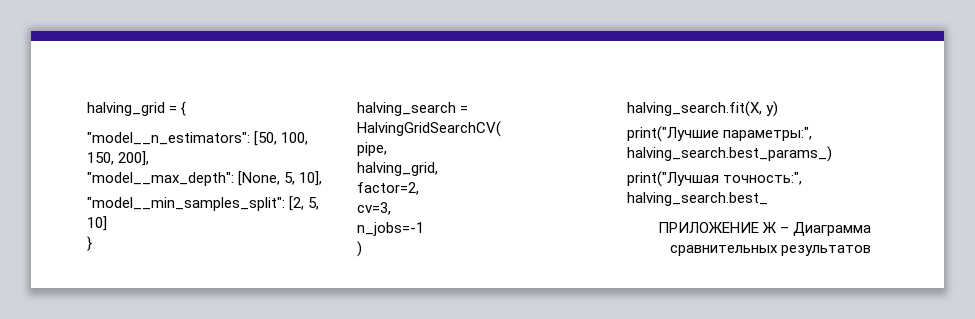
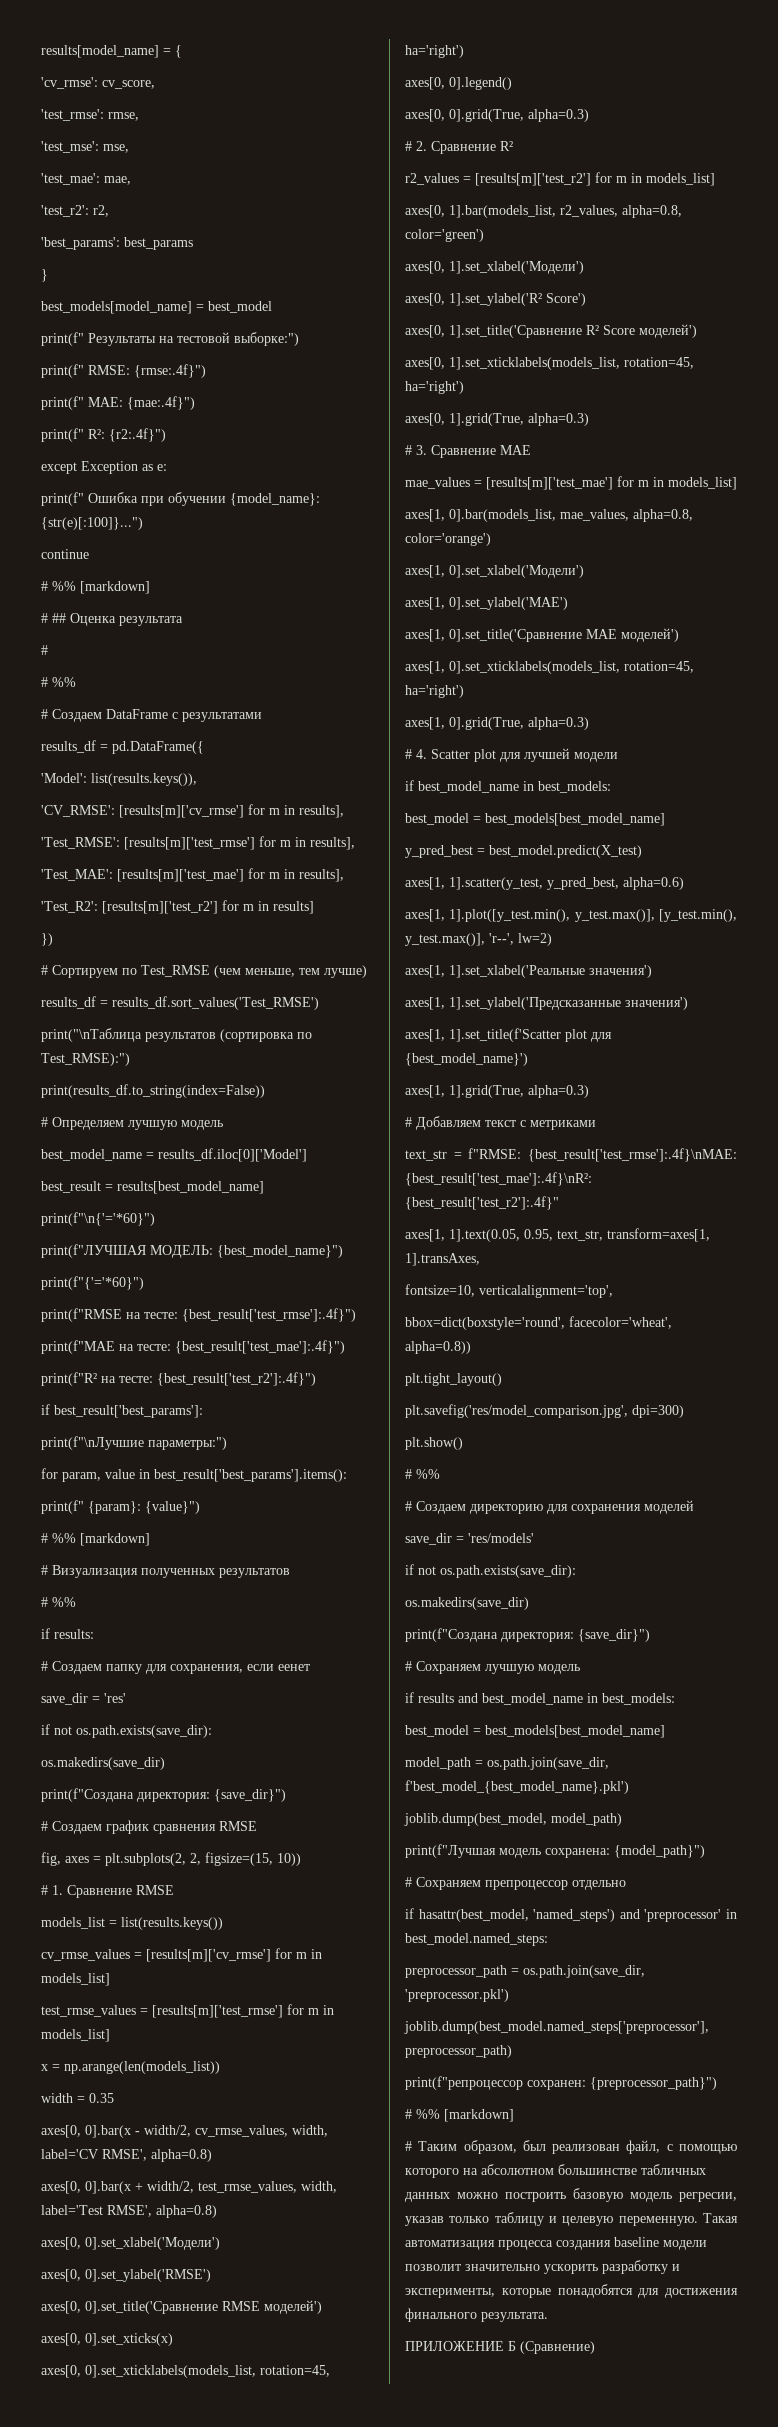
[87,102,165,116] halving_grid -> [41,45,159,58] results[model_name]
[87,131,309,146] [87,151,150,166] [87,171,323,186] [87,196,320,211] [87,216,107,231] [87,236,92,251] [357,102,469,116] [357,121,501,137] [357,142,387,156] [357,162,438,176] [357,182,419,195] [357,202,391,215] [357,222,424,236] [357,241,362,257] [627,101,779,117] [627,126,813,142] [627,146,832,162] [627,171,803,187] [627,192,768,206] [657,222,871,236] [669,245,871,256] "model__n_estimators": [50, 100, 150, 200], // "model__max_depth": [None, 5, 10], // "model__min_samples_split": [2, 5, 10] // } // halving_search = HalvingGridSearchCV( // pipe, // halving_grid, // factor=2, // cv=3, // n_jobs=-1 // ) // halving_search.fit(X, y) // print("Лучшие параметры:", halving_search.best_params_) // print("Лучшая точность:", halving_search.best_ // ПРИЛОЖЕНИЕ Ж – Диаграмма сравнительных результатов -> [41,77,155,89] [41,109,139,121] [41,141,129,153] [41,173,131,185] [41,205,109,217] [41,237,193,250] [41,269,48,282] [41,301,272,314] [41,332,299,346] [41,364,206,378] [41,396,195,410] [41,428,166,442] [41,461,167,474] [41,492,320,506] [41,517,143,530] [41,549,89,559] [41,581,150,594] [41,613,183,626] [41,645,48,655] [41,677,76,687] [41,709,262,722] [41,740,204,754] [41,773,197,786] [41,804,344,818] [41,836,355,850] [41,868,344,882] [41,900,314,914] [41,933,53,946] [41,965,367,978] [41,996,319,1010] [41,1028,312,1042] [41,1053,130,1066] [41,1084,265,1098] [41,1117,223,1130] [41,1148,307,1162] [41,1181,264,1194] [41,1212,155,1226] [41,1244,343,1258] [41,1276,144,1290] [41,1308,356,1322] [41,1340,345,1354] [41,1372,316,1386] [41,1404,203,1418] [41,1436,227,1450] [41,1468,347,1482] [41,1500,200,1514] [41,1533,150,1546] [41,1565,290,1578] [41,1597,76,1607] [41,1628,94,1639] [41,1661,310,1674] [41,1693,126,1705] [41,1724,212,1738] [41,1757,165,1770] [41,1788,286,1802] [41,1820,257,1834] [41,1852,301,1866] [41,1885,174,1898] [41,1917,223,1930] [41,1948,322,1962] [41,1973,110,1986] [41,2004,334,2018] [41,2029,110,2042] [41,2061,220,2074] [41,2093,114,2103] [41,2125,328,2138] [41,2149,212,2162] [41,2181,337,2194] [41,2205,217,2218] [41,2237,220,2250] [41,2269,211,2282] [41,2300,322,2314] [41,2333,173,2346] [41,2365,330,2378] [405,45,464,58] [405,77,512,90] [405,109,589,122] [405,141,513,154] [405,172,715,186] [405,205,682,218] [405,229,484,242] [405,261,584,274] [405,293,586,306] [405,324,697,338] [405,357,694,370] [405,381,464,394] [405,413,589,426] [405,445,531,458] [405,476,737,490] [405,509,693,522] [405,533,491,546] [405,565,584,578] [405,597,568,610] [405,628,679,642] [405,661,694,674] [405,685,464,698] [405,717,589,730] [405,748,618,762] [405,780,611,793] [405,813,665,826] [405,845,642,858] [405,877,684,890] [405,909,737,922] [405,933,552,946] [405,965,652,978] [405,997,688,1010] [405,1028,612,1042] [405,1053,528,1066] [405,1085,589,1098] [405,1116,596,1130] [405,1148,737,1162] [405,1172,592,1186] [405,1196,559,1210] [405,1228,710,1242] [405,1253,480,1266] [405,1284,613,1298] [405,1316,672,1330] [405,1341,471,1354] [405,1373,502,1386] [405,1404,684,1418] [405,1437,463,1450] [405,1469,440,1479] [405,1500,694,1514] [405,1533,534,1545] [405,1564,576,1578] [405,1597,529,1610] [405,1628,650,1642] [405,1661,580,1674] [405,1692,675,1705] [405,1725,665,1738] [405,1757,609,1770] [405,1780,629,1794] [404,1813,622,1826] [405,1844,705,1858] [405,1877,626,1890] [405,1908,737,1922] [405,1933,548,1946] [405,1965,645,1978] [405,1989,509,2002] [404,2021,709,2034] [405,2045,512,2058] [405,2076,717,2090] [405,2109,514,2122] [405,2140,737,2154] [405,2164,706,2178] [405,2188,737,2202] [405,2212,738,2226] [405,2237,707,2250] [405,2260,680,2274] [405,2284,738,2298] [405,2308,548,2322] [405,2341,595,2354] 'cv_rmse': cv_score, // 'test_rmse': rmse, // 'test_mse': mse, // 'test_mae': mae, // 'test_r2': r2, // 'best_params': best_params // } // best_models[model_name] = best_model // print(f" Результаты на тестовой выборке:") // print(f" RMSE: {rmse:.4f}") // print(f" MAE: {mae:.4f}") // print(f" R²: {r2:.4f}") // except Exception as e: // print(f" Ошибка при обучении {model_name}: {str(e)[:100]}...") // continue // # %% [markdown] // # ## Оценка результата // # // # %% // # Создаем DataFrame с результатами // results_df = pd.DataFrame({ // 'Model': list(results.keys()), // 'CV_RMSE': [results[m]['cv_rmse'] for m in results], // 'Test_RMSE': [results[m]['test_rmse'] for m in results], // 'Test_MAE': [results[m]['test_mae'] for m in results], // 'Test_R2': [results[m]['test_r2'] for m in results] // }) // # Сортируем по Test_RMSE (чем меньше, тем лучше) // results_df = results_df.sort_values('Test_RMSE') // print("\nТаблица результатов (сортировка по Test_RMSE):") // print(results_df.to_string(index=False)) // # Определяем лучшую модель // best_model_name = results_df.iloc[0]['Model'] // best_result = results[best_model_name] // print(f"\n{'='*60}") // print(f"ЛУЧШАЯ МОДЕЛЬ: {best_model_name}") // print(f"{'='*60}") // print(f"RMSE на тесте: {best_result['test_rmse']:.4f}") // print(f"MAE на тесте: {best_result['test_mae']:.4f}") // print(f"R² на тесте: {best_result['test_r2']:.4f}") // if best_result['best_params']: // print(f"\nЛучшие параметры:") // for param, value in best_result['best_params'].items(): // print(f" {param}: {value}") // # %% [markdown] // # Визуализация полученных результатов // # %% // if results: // # Создаем папку для сохранения, если еенет // save_dir = 'res' // if not os.path.exists(save_dir): // os.makedirs(save_dir) // print(f"Создана директория: {save_dir}") // # Создаем график сравнения RMSE // fig, axes = plt.subplots(2, 2, figsize=(15, 10)) // # 1. Сравнение RMSE // models_list = list(results.keys()) // cv_rmse_values = [results[m]['cv_rmse'] for m in models_list] // test_rmse_values = [results[m]['test_rmse'] for m in models_list] // x = np.arange(len(models_list)) // width = 0.35 // axes[0, 0].bar(x - width/2, cv_rmse_values, width, label='CV RMSE', alpha=0.8) // axes[0, 0].bar(x + width/2, test_rmse_values, width, label='Test RMSE', alpha=0.8) // axes[0, 0].set_xlabel('Модели') // axes[0, 0].set_ylabel('RMSE') // axes[0, 0].set_title('Сравнение RMSE моделей') // axes[0, 0].set_xticks(x) // axes[0, 0].set_xticklabels(models_list, rotation=45, ha='right') // axes[0, 0].legend() // axes[0, 0].grid(True, alpha=0.3) // # 2. Сравнение R² // r2_values = [results[m]['test_r2'] for m in models_list] // axes[0, 1].bar(models_list, r2_values, alpha=0.8, color='green') // axes[0, 1].set_xlabel('Модели') // axes[0, 1].set_ylabel('R² Score') // axes[0, 1].set_title('Сравнение R² Score моделей') // axes[0, 1].set_xticklabels(models_list, rotation=45, ha='right') // axes[0, 1].grid(True, alpha=0.3) // # 3. Сравнение MAE // mae_values = [results[m]['test_mae'] for m in models_list] // axes[1, 0].bar(models_list, mae_values, alpha=0.8, color='orange') // axes[1, 0].set_xlabel('Модели') // axes[1, 0].set_ylabel('MAE') // axes[1, 0].set_title('Сравнение MAE моделей') // axes[1, 0].set_xticklabels(models_list, rotation=45, ha='right') // axes[1, 0].grid(True, alpha=0.3) // # 4. Scatter plot для лучшей модели // if best_model_name in best_models: // best_model = best_models[best_model_name] // y_pred_best = best_model.predict(X_test) // axes[1, 1].scatter(y_test, y_pred_best, alpha=0.6) // axes[1, 1].plot([y_test.min(), y_test.max()], [y_test.min(), y_test.max()], 'r--', lw=2) // axes[1, 1].set_xlabel('Реальные значения') // axes[1, 1].set_ylabel('Предсказанные значения') // axes[1, 1].set_title(f'Scatter plot для {best_model_name}') // axes[1, 1].grid(True, alpha=0.3) // # Добавляем текст с метриками // text_str = f"RMSE: {best_result['test_rmse']:.4f}\nMAE: {best_result['test_mae']:.4f}\nR²: {best_result['test_r2']:.4f}" // axes[1, 1].text(0.05, 0.95, text_str, transform=axes[1, 1].transAxes, // fontsize=10, verticalalignment='top', // bbox=dict(boxstyle='round', facecolor='wheat', alpha=0.8)) // plt.tight_layout() // plt.savefig('res/model_comparison.jpg', dpi=300) // plt.show() // # %% // # Создаем директорию для сохранения моделей // save_dir = 'res/models' // if not os.path.exists(save_dir): // os.makedirs(save_dir) // print(f"Создана директория: {save_dir}") // # Сохраняем лучшую модель // if results and best_model_name in best_models: // best_model = best_models[best_model_name] // model_path = os.path.join(save_dir, f'best_model_{best_model_name}.pkl') // joblib.dump(best_model, model_path) // print(f"Лучшая модель сохранена: {model_path}") // # Сохраняем препроцессор отдельно // if hasattr(best_model, 'named_steps') and 'preprocessor' in best_model.named_steps: // preprocessor_path = os.path.join(save_dir, 'preprocessor.pkl') // joblib.dump(best_model.named_steps['preprocessor'], preprocessor_path) // print(f"репроцессор сохранен: {preprocessor_path}") // # %% [markdown] // # Таким образом, был реализован файл, с помощью которого на абсолютном большинстве табличных данных можно построить базовую модель регресии, указав только таблицу и целевую переменную. Такая автоматизация процесса создания baseline модели позволит значительно ускорить разработку и эксперименты, которые понадобятся для достижения финального результата. // ПРИЛОЖЕНИЕ Б (Сравнение)

